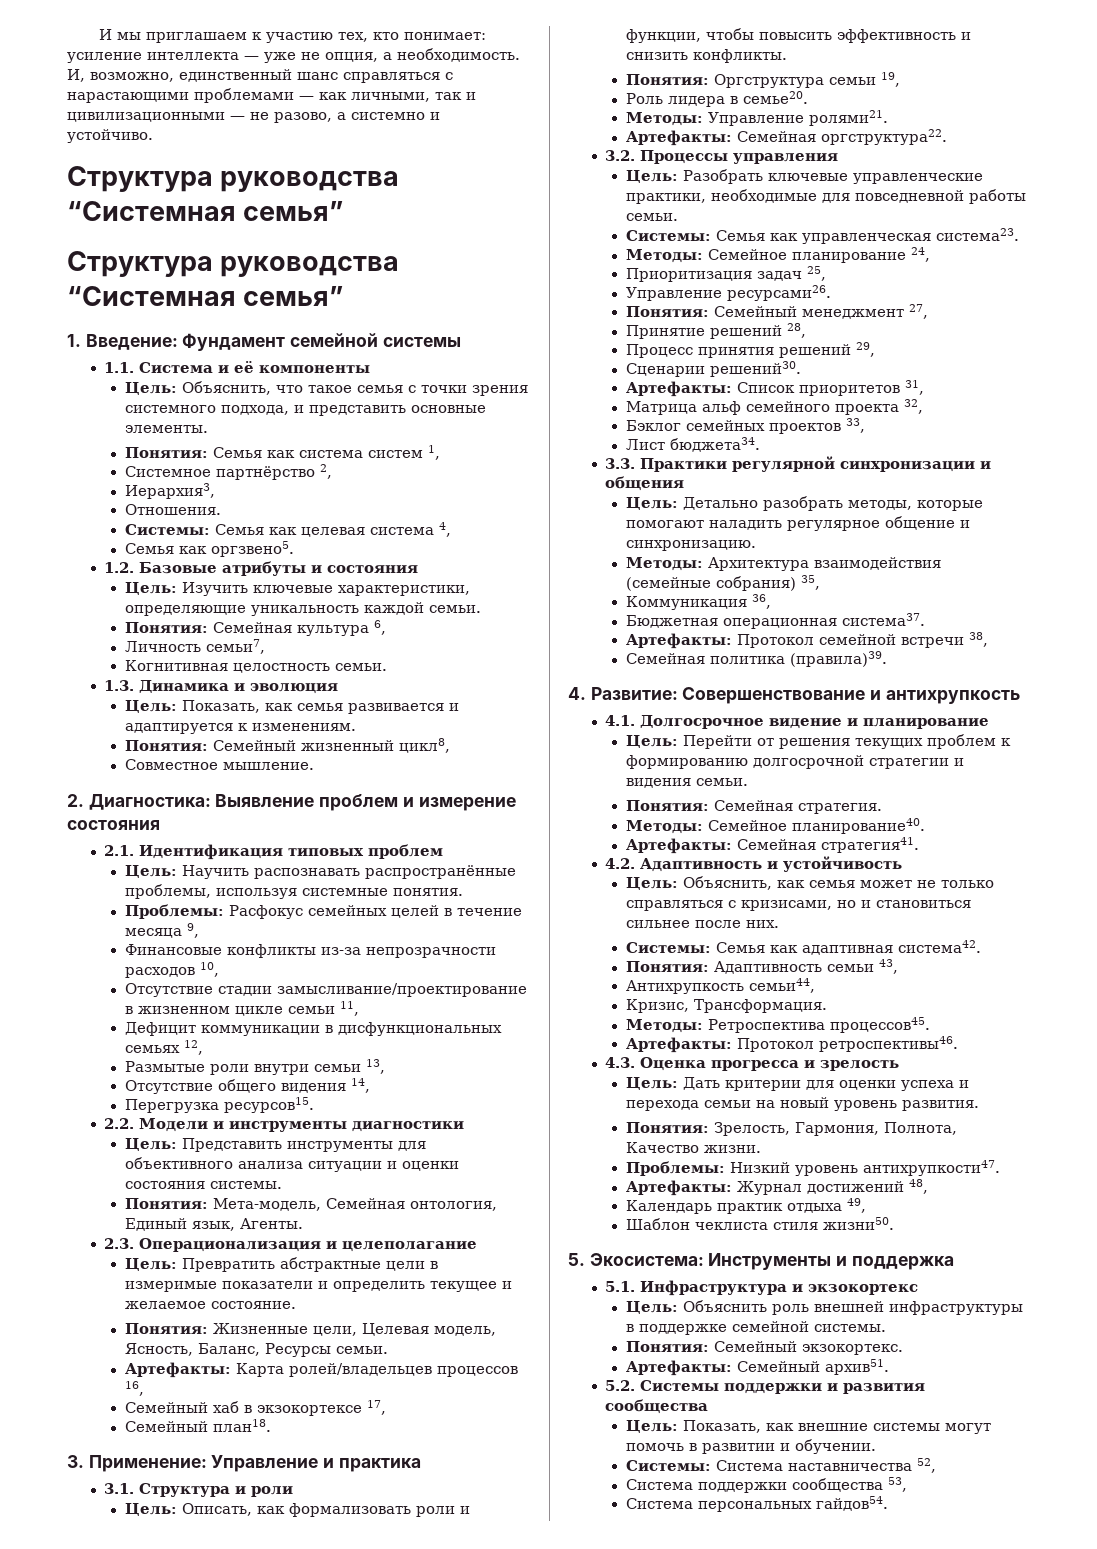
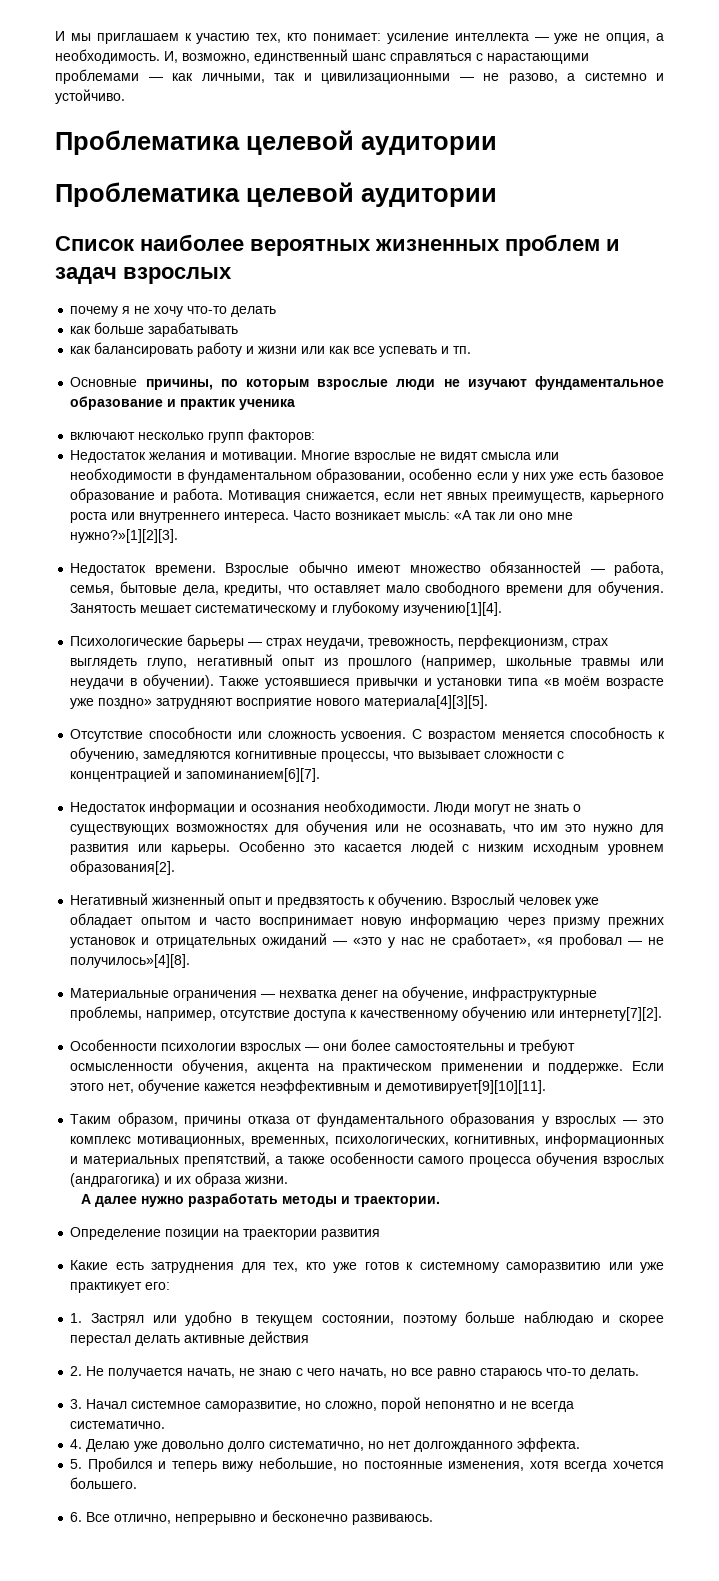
[67,166,400,192] [67,201,344,221] [67,251,400,277] [67,286,344,306] [67,333,461,351] [104,361,371,373] [124,381,528,396] [124,405,486,416] [124,425,208,433] [124,445,440,460] [124,464,332,480] [124,483,215,499] [124,504,221,515] [124,522,451,537] [124,541,294,557] [104,561,419,576] [124,582,470,596] [124,602,481,616] [124,620,386,636] [124,639,265,654] [124,660,387,673] [104,680,339,694] [124,700,459,714] [124,723,356,734] [124,738,450,753] [124,759,314,770] [67,794,516,811] [67,820,160,830] [104,844,444,860] [124,865,516,879] [124,884,463,899] [124,904,522,919] [124,923,199,938] [124,944,496,958] [124,962,219,978] [124,983,527,997] [124,1001,359,1016] [124,1022,502,1036] [124,1040,203,1055] [124,1059,385,1075] [124,1078,370,1094] [124,1097,314,1113] [104,1118,465,1132] [124,1138,426,1152] [124,1157,459,1172] [124,1181,282,1189] [124,1198,497,1211] [124,1218,303,1231] [104,1238,478,1252] [124,1257,438,1272] [124,1281,512,1292] [124,1301,296,1309] [124,1323,496,1336] [124,1343,388,1357] [124,1362,518,1378] [124,1381,144,1396] [124,1400,386,1416] [124,1419,271,1432] [67,1455,421,1472] [104,1483,294,1497] [124,1503,470,1517] [625,28,971,43] [625,49,787,63] [625,72,900,88] [625,91,808,107] [625,110,888,126] [625,129,947,146] [605,150,839,164] [625,169,983,184] [625,189,1026,204] [625,213,678,221] [625,228,1019,244] [625,247,930,263] [625,266,826,282] [625,285,831,301] [625,304,928,319] [625,323,806,339] [625,342,875,358] [625,361,801,377] [625,380,924,397] [625,399,923,415] [625,418,865,434] [625,437,760,452] [605,456,992,472] [605,476,685,491] [625,496,983,511] [625,516,970,531] [625,540,756,551] [625,557,941,571] [625,575,820,591] [625,594,771,610] [625,613,925,629] [625,632,988,649] [625,651,887,667] [568,687,1020,704] [605,715,990,729] [625,734,1011,749] [625,755,964,769] [625,778,748,788] [625,800,882,814] [625,818,925,834] [625,837,919,854] [605,856,903,872] [625,876,994,890] [625,900,971,911] [625,920,779,928] [625,940,981,955] [625,959,898,974] [625,978,815,994] [625,999,827,1013] [625,1017,930,1033] [625,1036,958,1053] [605,1057,900,1071] [625,1077,969,1091] [625,1097,979,1111] [625,1122,957,1136] [625,1142,761,1153] [625,1160,1000,1176] [625,1179,928,1196] [625,1198,866,1214] [625,1217,894,1230] [568,1253,954,1270] [605,1280,919,1296] [625,1300,1023,1315] [625,1321,886,1335] [625,1341,903,1355] [625,1359,889,1376] [605,1380,926,1394] [605,1399,709,1414] [625,1420,991,1434] [625,1439,876,1454] [625,1458,936,1473] [625,1477,907,1493] [625,1496,888,1512] Структура руководства “Системная семья” // Структура руководства “Системная семья” // 1. Введение: Фундамент семейной системы // 1.1. Система и её компоненты // Цель: Объяснить, что такое семья с точки зрения системного подхода, и представить основные элементы. // Понятия: Семья как система систем 1, // Системное партнёрство 2, // Иерархия3, // Отношения. // Системы: Семья как целевая система 4, // Семья как оргзвено5. // 1.2. Базовые атрибуты и состояния // Цель: Изучить ключевые характеристики, определяющие уникальность каждой семьи. // Понятия: Семейная культура 6, // Личность семьи7, // Когнитивная целостность семьи. // 1.3. Динамика и эволюция // Цель: Показать, как семья развивается и адаптируется к изменениям. // Понятия: Семейный жизненный цикл8, // Совместное мышление. // 2. Диагностика: Выявление проблем и измерение состояния // 2.1. Идентификация типовых проблем // Цель: Научить распознавать распространённые проблемы, используя системные понятия. // Проблемы: Расфокус семейных целей в течение месяца 9, // Финансовые конфликты из-за непрозрачности расходов 10, // Отсутствие стадии замысливание/проектирование в жизненном цикле семьи 11, // Дефицит коммуникации в дисфункциональных семьях 12, // Размытые роли внутри семьи 13, // Отсутствие общего видения 14, // Перегрузка ресурсов15. // 2.2. Модели и инструменты диагностики // Цель: Представить инструменты для объективного анализа ситуации и оценки состояния системы. // Понятия: Мета-модель, Семейная онтология, Единый язык, Агенты. // 2.3. Операционализация и целеполагание // Цель: Превратить абстрактные цели в измеримые показатели и определить текущее и желаемое состояние. // Понятия: Жизненные цели, Целевая модель, Ясность, Баланс, Ресурсы семьи. // Артефакты: Карта ролей/владельцев процессов 16, // Семейный хаб в экзокортексе 17, // Семейный план18. // 3. Применение: Управление и практика // 3.1. Структура и роли // Цель: Описать, как формализовать роли и функции, чтобы повысить эффективность и снизить конфликты. // Понятия: Оргструктура семьи 19, // Роль лидера в семье20. // Методы: Управление ролями21. // Артефакты: Семейная оргструктура22. // 3.2. Процессы управления // Цель: Разобрать ключевые управленческие практики, необходимые для повседневной работы семьи. // Системы: Семья как управленческая система23. // Методы: Семейное планирование 24, // Приоритизация задач 25, // Управление ресурсами26. // Понятия: Семейный менеджмент 27, // Принятие решений 28, // Процесс принятия решений 29, // Сценарии решений30. // Артефакты: Список приоритетов 31, // Матрица альф семейного проекта 32, // Бэклог семейных проектов 33, // Лист бюджета34. // 3.3. Практики регулярной синхронизации и общения // Цель: Детально разобрать методы, которые помогают наладить регулярное общение и синхронизацию. // Методы: Архитектура взаимодействия (семейные собрания) 35, // Коммуникация 36, // Бюджетная операционная система37. // Артефакты: Протокол семейной встречи 38, // Семейная политика (правила)39. // 4. Развитие: Совершенствование и антихрупкость // 4.1. Долгосрочное видение и планирование // Цель: Перейти от решения текущих проблем к формированию долгосрочной стратегии и видения семьи. // Понятия: Семейная стратегия. // Методы: Семейное планирование40. // Артефакты: Семейная стратегия41. // 4.2. Адаптивность и устойчивость // Цель: Объяснить, как семья может не только справляться с кризисами, но и становиться сильнее после них. // Системы: Семья как адаптивная система42. // Понятия: Адаптивность семьи 43, // Антихрупкость семьи44, // Кризис, Трансформация. // Методы: Ретроспектива процессов45. // Артефакты: Протокол ретроспективы46. // 4.3. Оценка прогресса и зрелость // Цель: Дать критерии для оценки успеха и перехода семьи на новый уровень развития. // Понятия: Зрелость, Гармония, Полнота, Качество жизни. // Проблемы: Низкий уровень антихрупкости47. // Артефакты: Журнал достижений 48, // Календарь практик отдыха 49, // Шаблон чеклиста стиля жизни50. // 5. Экосистема: Инструменты и поддержка // 5.1. Инфраструктура и экзокортекс // Цель: Объяснить роль внешней инфраструктуры в поддержке семейной системы. // Понятия: Семейный экзокортекс. // Артефакты: Семейный архив51. // 5.2. Системы поддержки и развития сообщества // Цель: Показать, как внешние системы могут помочь в развитии и обучении. // Системы: Система наставничества 52, // Система поддержки сообщества 53, // Система персональных гайдов54. -> [55,130,497,155] [55,182,497,207] [55,234,620,256] [55,267,232,284] [70,306,277,317] [70,322,239,337] [70,342,472,357] [70,376,664,390] [70,396,296,410] [70,429,316,443] [70,450,560,463] [70,468,664,483] [70,488,664,503] [70,510,574,523] [70,529,179,543] [70,561,664,576] [70,581,664,596] [70,601,503,616] [70,634,609,649] [70,654,664,669] [70,674,664,689] [70,695,489,709] [70,727,666,742] [70,747,565,762] [70,767,321,782] [70,800,582,815] [70,820,664,835] [70,840,665,855] [70,860,176,875] [70,893,600,908] [70,913,665,928] [70,933,665,948] [70,954,191,968] [70,986,598,1001] [70,1006,663,1021] [70,1039,576,1054] [70,1059,664,1074] [70,1079,547,1094] [70,1112,664,1127] [70,1133,665,1147] [70,1152,664,1167] [70,1172,289,1187] [81,1193,441,1207] [70,1227,381,1240] [70,1260,665,1273] [70,1282,171,1293] [70,1311,665,1326] [70,1331,310,1346] [70,1366,640,1379] [70,1397,575,1412] [70,1421,166,1429] [70,1438,581,1452] [70,1457,664,1472] [70,1477,138,1489] [70,1510,434,1525] Проблематика целевой аудитории // Проблематика целевой аудитории // Cписок наиболее вероятных жизненных проблем и задач взрослых // почему я не хочу что-то делать // как больше зарабатывать // как балансировать работу и жизни или как все успевать и тп. // Основные причины, по которым взрослые люди не изучают фундаментальное образование и практик ученика // включают несколько групп факторов: // Недостаток желания и мотивации. Многие взрослые не видят смысла или необходимости в фундаментальном образовании, особенно если у них уже есть базовое образование и работа. Мотивация снижается, если нет явных преимуществ, карьерного роста или внутреннего интереса. Часто возникает мысль: «А так ли оно мне нужно?»[1][2][3]. // Недостаток времени. Взрослые обычно имеют множество обязанностей — работа, семья, бытовые дела, кредиты, что оставляет мало свободного времени для обучения. Занятость мешает систематическому и глубокому изучению[1][4]. // Психологические барьеры — страх неудачи, тревожность, перфекционизм, страх выглядеть глупо, негативный опыт из прошлого (например, школьные травмы или неудачи в обучении). Также устоявшиеся привычки и установки типа «в моём возрасте уже поздно» затрудняют восприятие нового материала[4][3][5]. // Отсутствие способности или сложность усвоения. С возрастом меняется способность к обучению, замедляются когнитивные процессы, что вызывает сложности с концентрацией и запоминанием[6][7]. // Недостаток информации и осознания необходимости. Люди могут не знать о существующих возможностях для обучения или не осознавать, что им это нужно для развития или карьеры. Особенно это касается людей с низким исходным уровнем образования[2]. // Негативный жизненный опыт и предвзятость к обучению. Взрослый человек уже обладает опытом и часто воспринимает новую информацию через призму прежних установок и отрицательных ожиданий — «это у нас не сработает», «я пробовал — не получилось»[4][8]. // Материальные ограничения — нехватка денег на обучение, инфраструктурные проблемы, например, отсутствие доступа к качественному обучению или интернету[7][2]. // Особенности психологии взрослых — они более самостоятельны и требуют осмысленности обучения, акцента на практическом применении и поддержке. Если этого нет, обучение кажется неэффективным и демотивирует[9][10][11]. // Таким образом, причины отказа от фундаментального образования у взрослых — это комплекс мотивационных, временных, психологических, когнитивных, информационных и материальных препятствий, а также особенности самого процесса обучения взрослых (андрагогика) и их образа жизни. // А далее нужно разработать методы и траектории. // Определение позиции на траектории развития // Какие есть затруднения для тех, кто уже готов к системному саморазвитию или уже практикует его: // 1. Застрял или удобно в текущем состоянии, поэтому больше наблюдаю и скорее перестал делать активные действия // 2. Не получается начать, не знаю с чего начать, но все равно стараюсь что-то делать. // 3. Начал системное саморазвитие, но сложно, порой непонятно и не всегда систематично. // 4. Делаю уже довольно долго систематично, но нет долгожданного эффекта. // 5. Пробился и теперь вижу небольшие, но постоянные изменения, хотя всегда хочется большего. // 6. Все отлично, непрерывно и бесконечно развиваюсь.

